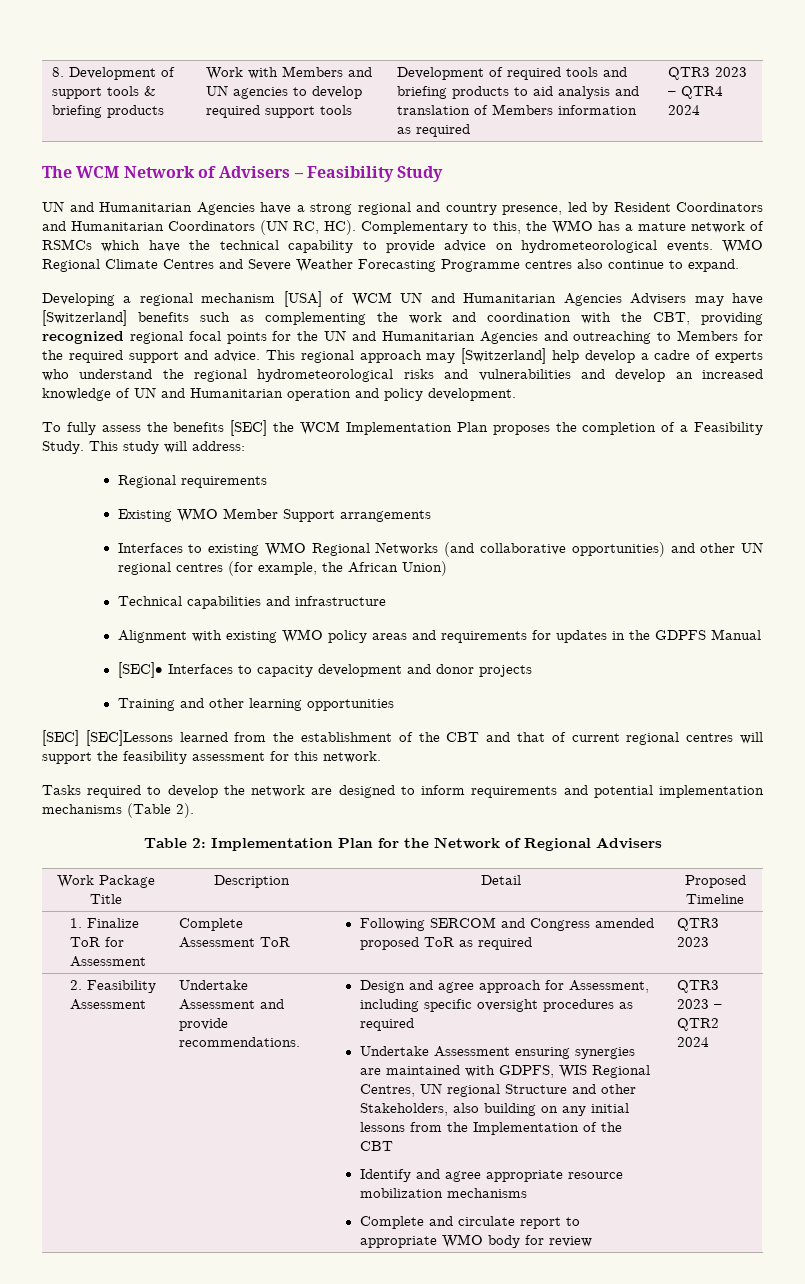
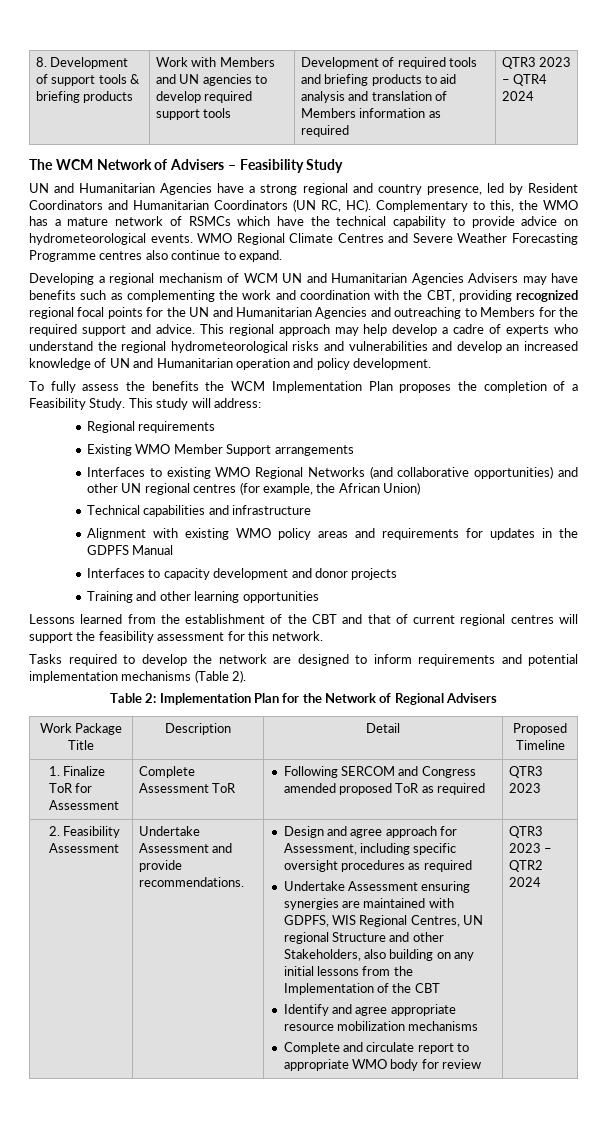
[283,291,322,307] [USA] -> (223, 278) none
[42,310,127,326] [Switzerland] -> (578, 278) none
[461,348,547,364] [Switzerland] -> (359, 331) none
[230,420,268,436] [SEC] -> (199, 386) none
[117,662,163,678] [SEC]• -> (174, 550) none
[42,730,173,746] [SEC] [SEC]Lessons -> [29,614,75,624] Lessons

